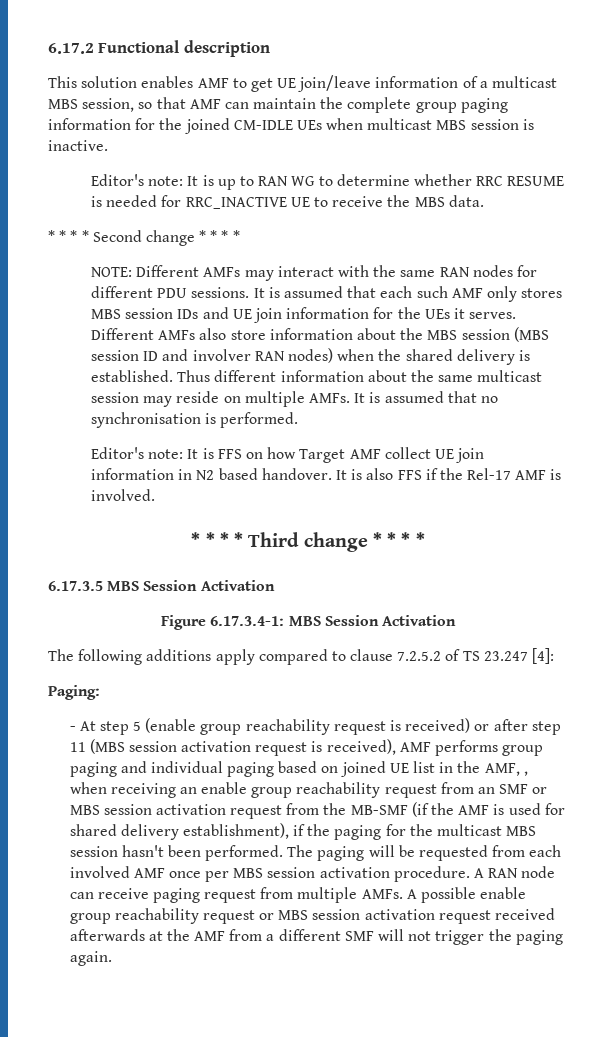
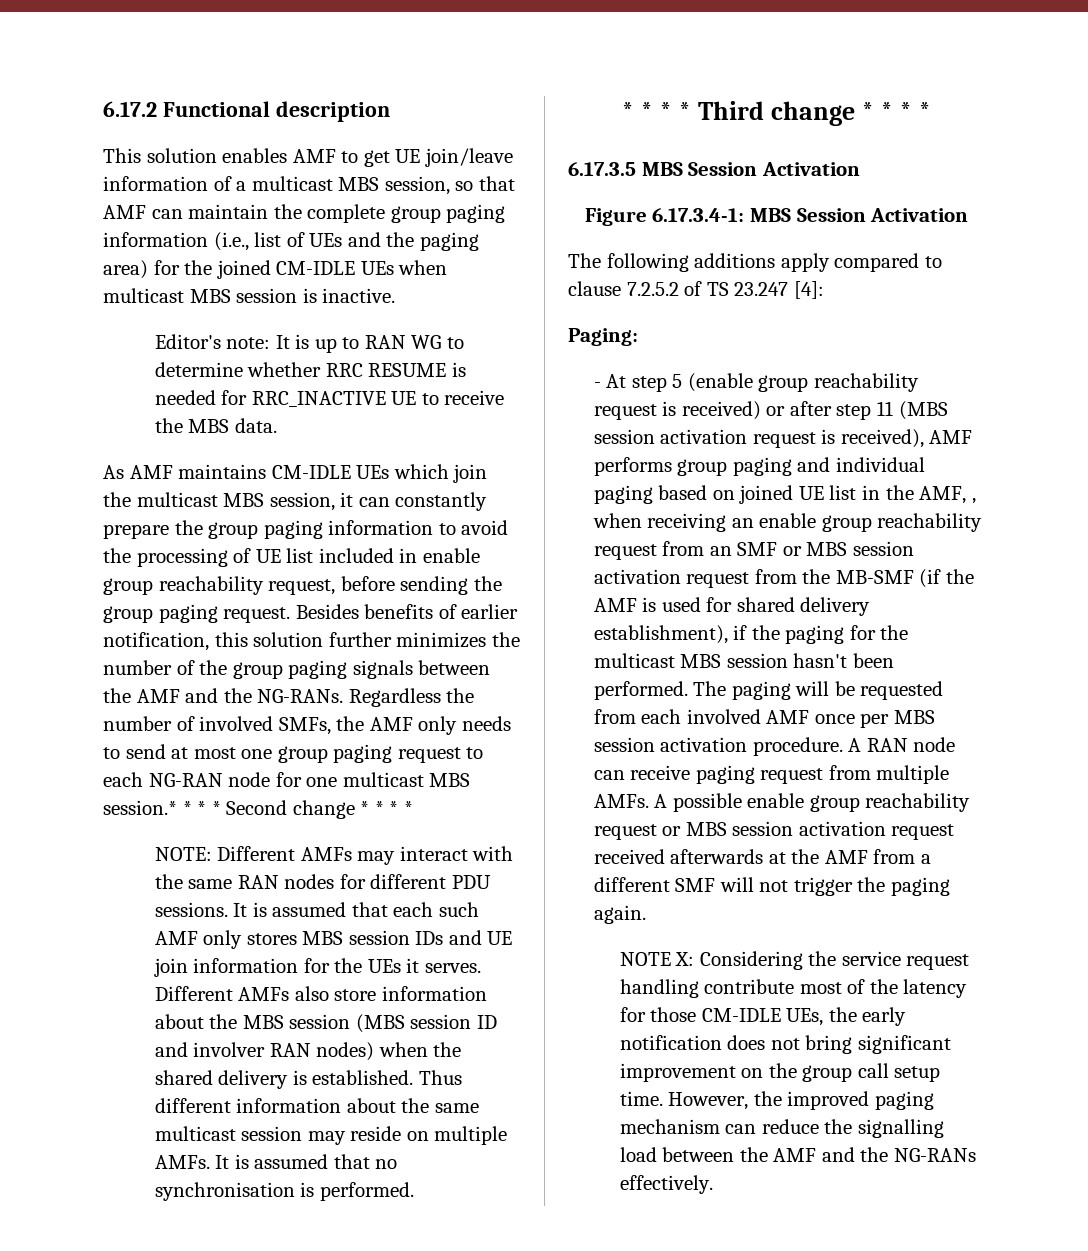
(131, 124) none -> [213,232,479,251] [103,260,148,279] (i.e., list of UEs and the paging area)
[48,230,55,242] * -> [103,464,488,483] [103,492,488,511] [103,520,509,539] [103,548,480,567] [103,576,502,595] [103,604,519,623] [103,632,520,651] [103,660,491,679] [103,688,475,707] [103,716,511,735] [103,744,484,763] [103,772,471,787] [103,800,177,815] As AMF maintains CM-IDLE UEs which join the multicast MBS session, it can constantly prepare the group paging information to avoid the processing of UE list included in enable group reachability request, before sending the group paging request. Besides benefits of earlier notification, this solution further minimizes the number of the group paging signals between the AMF and the NG-RANs. Regardless the number of involved SMFs, the AMF only needs to send at most one group paging request to each NG-RAN node for one multicast MBS session.*
[91,447,485,463] [91,468,562,480] [91,489,156,501] // Editor's note: It is FFS on how Target AMF collect UE join information in N2 based handover. It is also FFS if the Rel-17 AMF is involved. -> (414, 1191) none
(112, 958) none -> [619,951,970,970] [619,979,968,998] [619,1007,907,1026] [619,1035,951,1054] [619,1063,941,1082] [619,1091,934,1110] [619,1119,944,1138] [619,1147,976,1162] [619,1175,713,1194] // NOTE X: Considering the service request handling contribute most of the latency for those CM-IDLE UEs, the early notification does not bring significant improvement on the group call setup time. However, the improved paging mechanism can reduce the signalling load between the AMF and the NG-RANs effectively.

